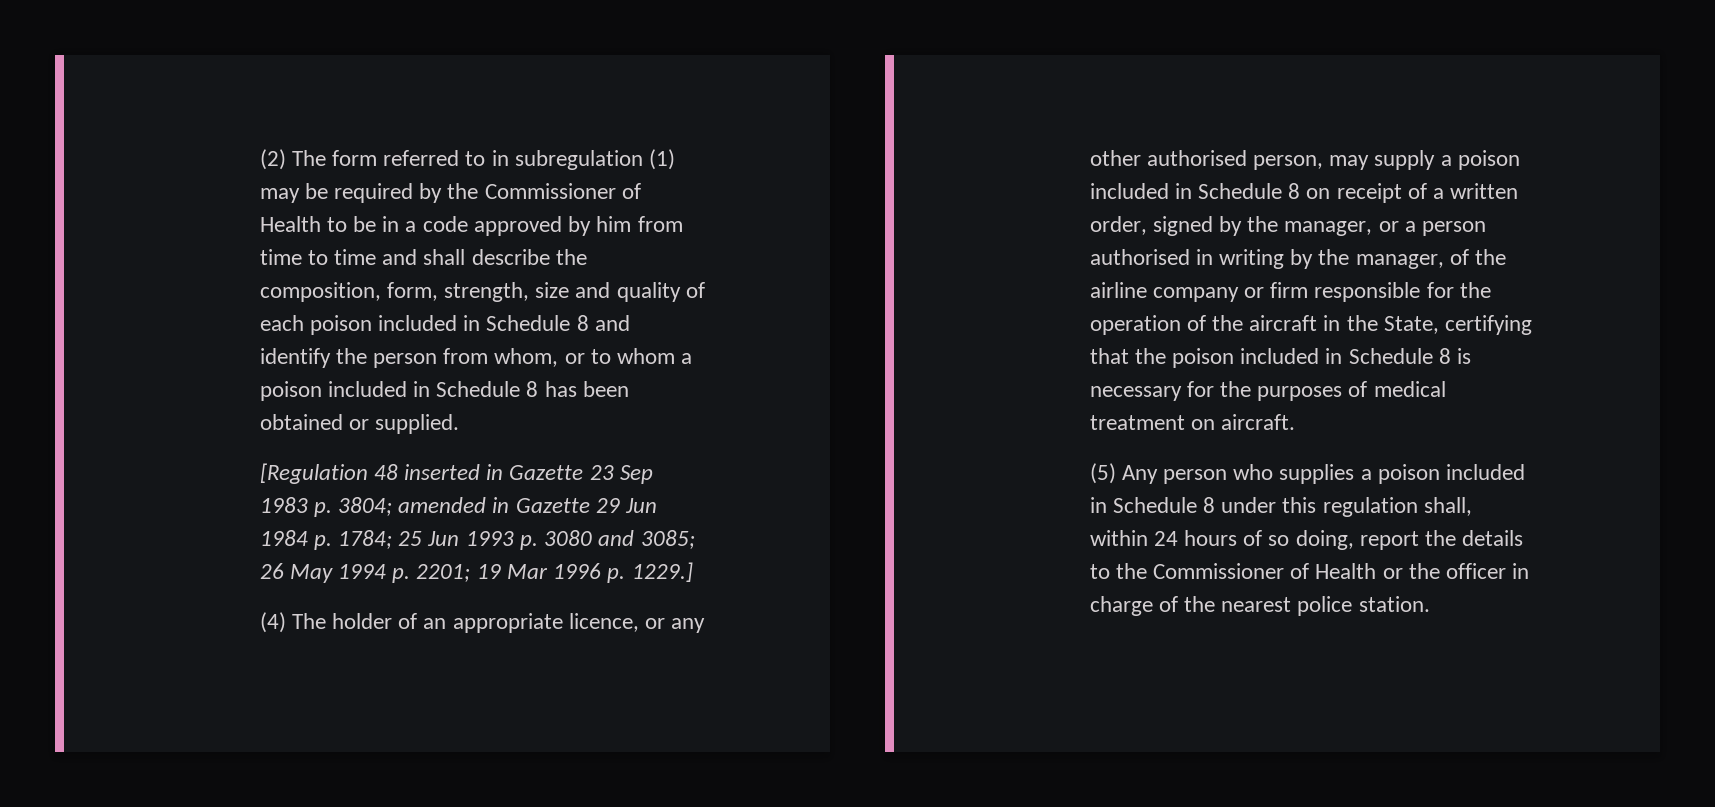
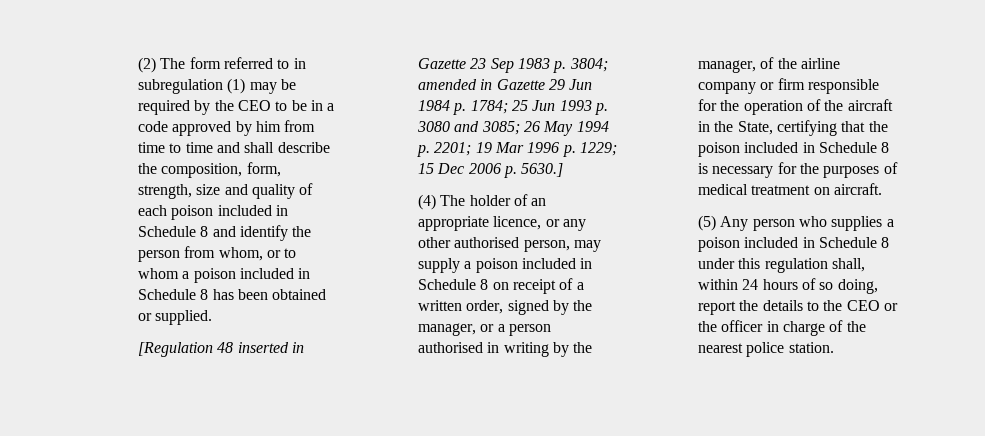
[484,183,641,199] [259,216,321,232] Commissioner of Health -> [237,100,271,111] CEO
[631,562,693,582] 1229.] -> [579,142,617,156] [417,163,564,178] 1229; 15 Dec 2006 p. 5630.]
[1153,563,1377,579] Commissioner of Health -> [846,300,880,311] CEO

